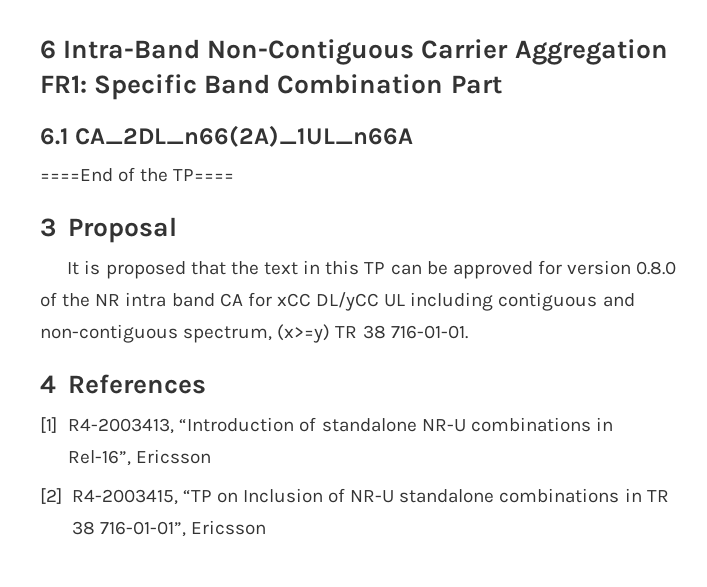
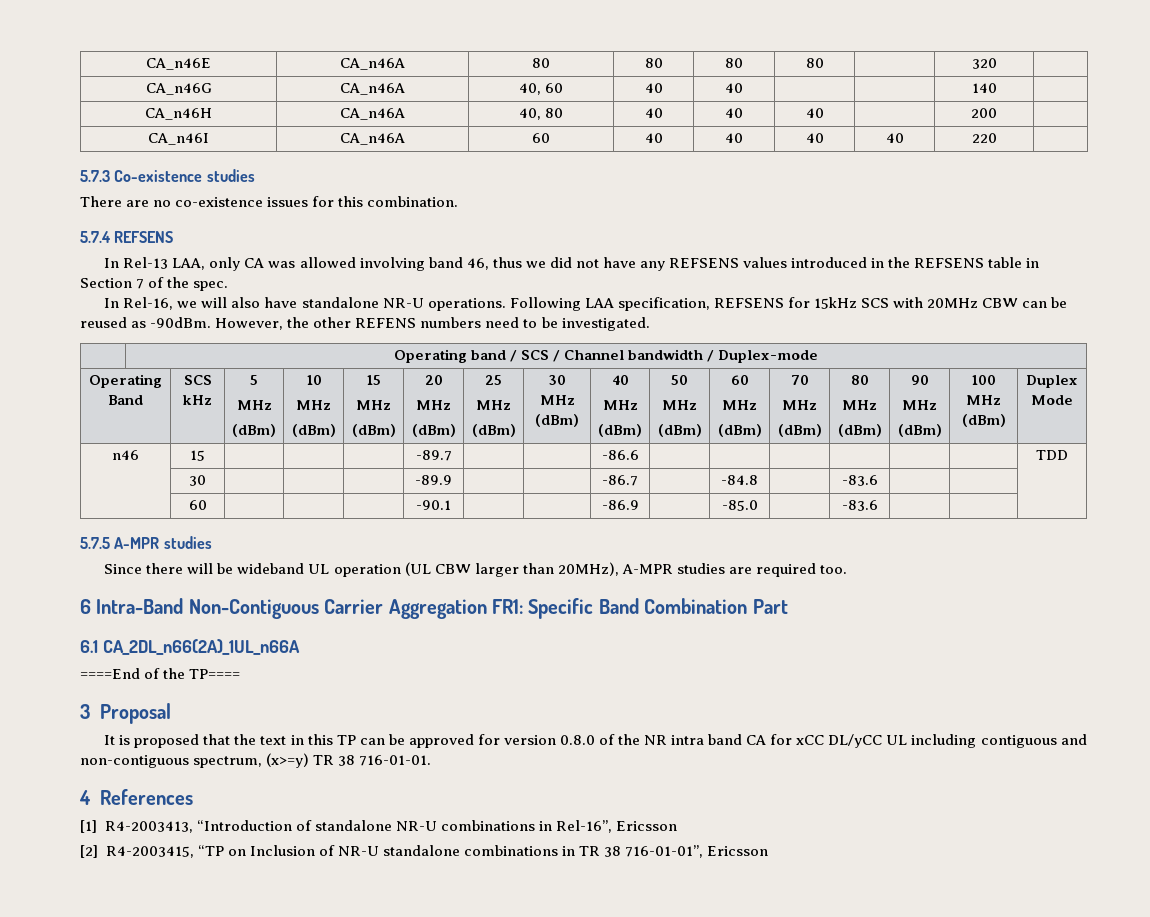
(40, 49) none -> [146,58,211,70] [340,58,405,70] [532,58,550,68] [644,58,663,68] [725,58,743,68] [805,58,824,68] [971,58,997,69] [145,83,212,95] [340,83,405,95] [518,83,564,95] [644,83,663,93] [725,83,743,93] [971,83,997,93] [145,108,212,120] [340,108,405,120] [518,108,564,120] [644,108,663,118] [725,108,743,118] [805,108,824,118] [971,108,997,118] [148,133,209,145] [340,133,405,145] [532,133,550,143] [644,133,663,143] [725,133,743,143] [805,133,824,143] [885,133,904,143] [971,133,997,143] [80,169,255,182] [80,196,459,207] [80,231,174,243] [104,257,1040,271] [80,277,229,291] [104,297,1068,311] [80,317,650,331] [393,349,819,363] [89,374,162,388] [108,395,143,405] [183,375,212,385] [182,395,212,405] [250,375,258,385] [236,400,272,410] [232,424,276,437] [305,375,322,385] [296,400,331,410] [291,424,336,437] [366,375,381,385] [356,400,391,410] [351,424,396,437] [424,375,443,385] [416,400,451,410] [411,424,456,437] [485,375,502,385] [476,400,511,410] [471,424,516,437] [548,375,566,385] [539,395,575,405] [535,414,579,427] [611,375,629,385] [602,400,638,410] [598,424,642,437] [671,375,688,385] [662,400,697,410] [657,424,702,437] [730,375,749,385] [722,400,757,410] [717,424,762,437] [790,375,809,385] [782,400,817,410] [777,424,822,437] [850,375,869,385] [842,400,877,410] [837,424,882,437] [910,375,929,385] [902,400,937,410] [897,424,942,437] [971,375,996,385] [966,395,1001,405] [961,414,1006,427] [1026,375,1078,388] [1031,395,1073,405] [112,450,139,460] [190,450,205,461] [415,450,452,461] [601,450,639,460] [1036,450,1068,460] [189,475,206,486] [415,475,452,485] [602,475,638,486] [721,475,758,485] [841,475,878,486] [188,500,207,510] [416,500,451,510] [601,500,639,510] [721,500,758,511] [841,500,878,511] [80,536,212,549] [104,562,848,577] CA_n46E | CA_n46A | 80 | 80 | 80 | 80 | | 320 | // CA_n46G | CA_n46A | 40, 60 | 40 | 40 | | | 140 | // CA_n46H | CA_n46A | 40, 80 | 40 | 40 | 40 | | 200 | // CA_n46I | CA_n46A | 60 | 40 | 40 | 40 | 40 | 220 | // 5.7.3 Co-existence studies // There are no co-existence issues for this combination. // 5.7.4 REFSENS // In Rel-13 LAA, only CA was allowed involving band 46, thus we did not have any REFSENS values introduced in the REFSENS table in Section 7 of the spec. // In Rel-16, we will also have standalone NR-U operations. Following LAA specification, REFSENS for 15kHz SCS with 20MHz CBW can be reused as -90dBm. However, the other REFENS numbers need to be investigated. // | Operating band / SCS / Channel bandwidth / Duplex-mode // Operating Band | SCS kHz | 5 // MHz // (dBm) | 10 // MHz // (dBm) | 15 // MHz // (dBm) | 20 // MHz // (dBm) | 25 // MHz // (dBm) | 30 MHz (dBm) | 40 // MHz // (dBm) | 50 // MHz // (dBm) | 60 // MHz // (dBm) | 70 // MHz // (dBm) | 80 // MHz // (dBm) | 90 // MHz // (dBm) | 100 MHz (dBm) | Duplex Mode // n46 | 15 | | | | -89.7 | | | -86.6 | | | | | | | TDD // | 30 | | | | -89.9 | | | -86.7 | | -84.8 | | -83.6 | | | // | 60 | | | | -90.1 | | | -86.9 | | -85.0 | | -83.6 | | | // 5.7.5 A-MPR studies // Since there will be wideband UL operation (UL CBW larger than 20MHz), A-MPR studies are required too. //

